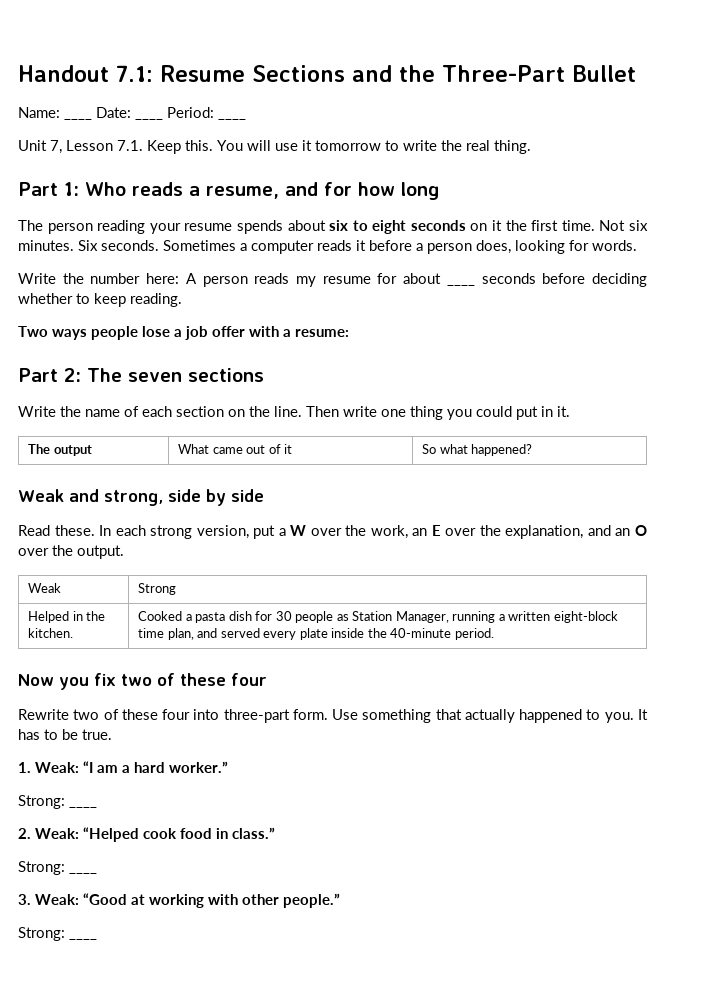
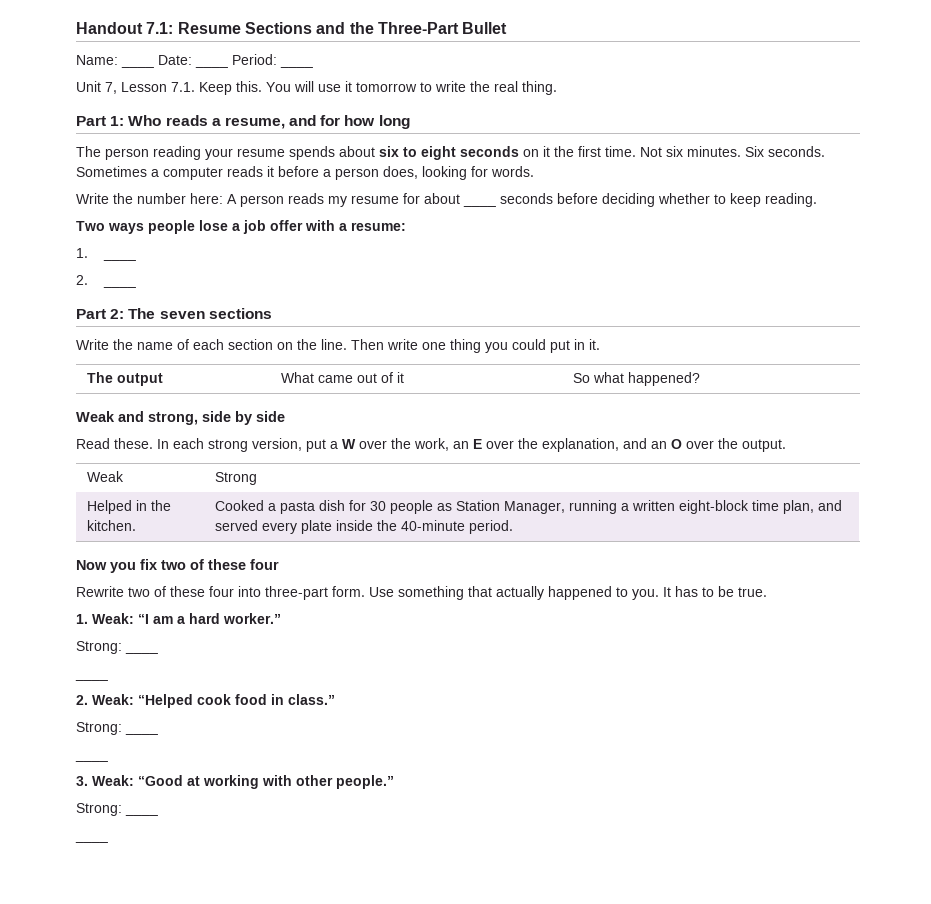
(349, 333) none -> [76,248,88,258] [102,258,136,261] [76,275,88,285] [102,285,136,288] // 1. ____ // 2. ____
(97, 807) none -> [75,678,108,681] // ____
(97, 873) none -> [75,759,108,762] // ____
(97, 939) none -> [75,840,108,843] // ____

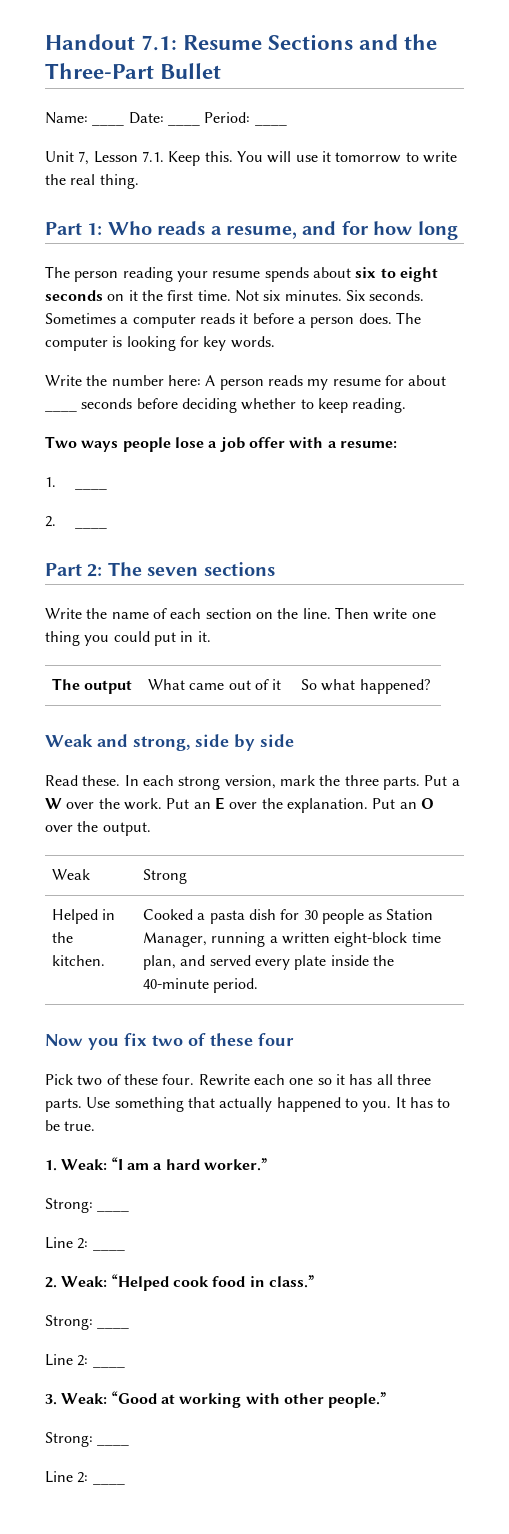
[383,166,418,179] does, -> [358,312,421,324] [45,336,123,351] does. The computer is
(488, 171) none -> [203,336,227,351] key
[306,439,326,452] put -> [279,775,448,790] mark the three parts. Put
[414,438,449,451] work, -> [123,798,190,810] work. Put
[542,438,647,452] explanation, and -> [286,798,396,813] explanation. Put
[76,586,365,600] Rewrite two of these four into three-part form. -> [45,1074,431,1086] [45,1098,82,1112] Pick two of these four. Rewrite each one so it has all three parts.
(158, 652) none -> [45,1237,89,1249] Line 2:
(158, 733) none -> [45,1354,89,1366] Line 2:
(158, 814) none -> [45,1471,89,1483] Line 2:

